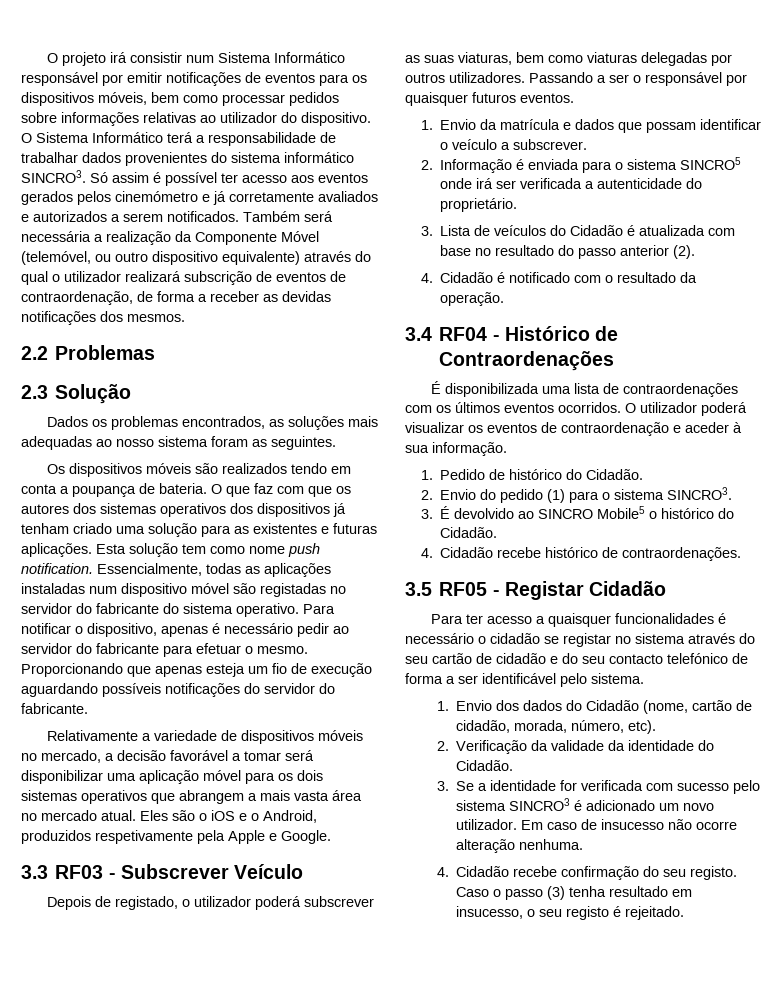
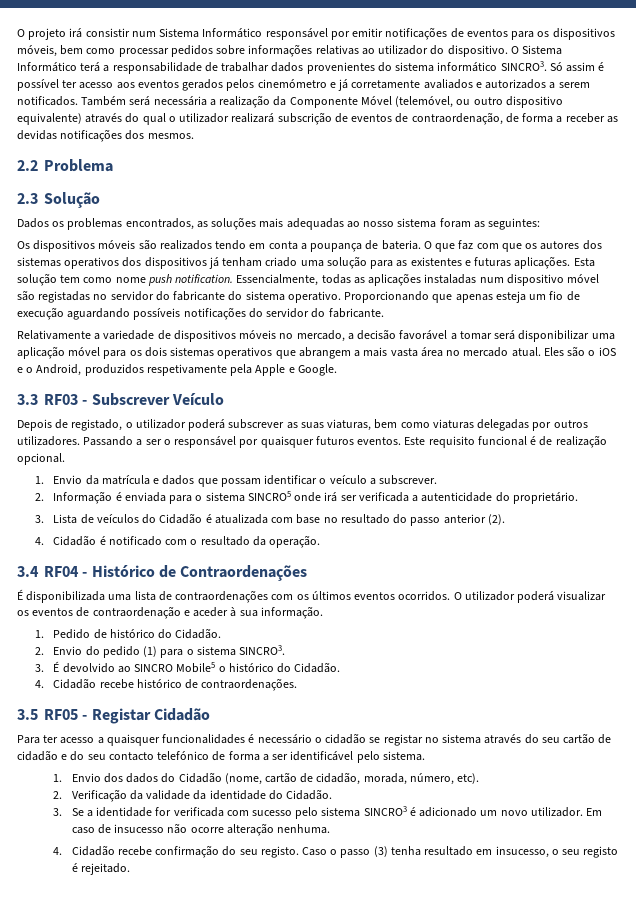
[55,345,156,360] Problemas -> [44,159,113,172] Problema
[271,436,336,450] seguintes. -> [488,218,541,230] seguintes:
[303,604,335,614] [21,623,349,637] [21,643,308,657] Para notificar o dispositivo, apenas é necessário pedir ao servidor do fabricante para efetuar o mesmo. -> (341, 297) none
(574, 98) none -> [404,435,607,448] [17,453,65,465] Este requisito funcional é de realização opcional.

